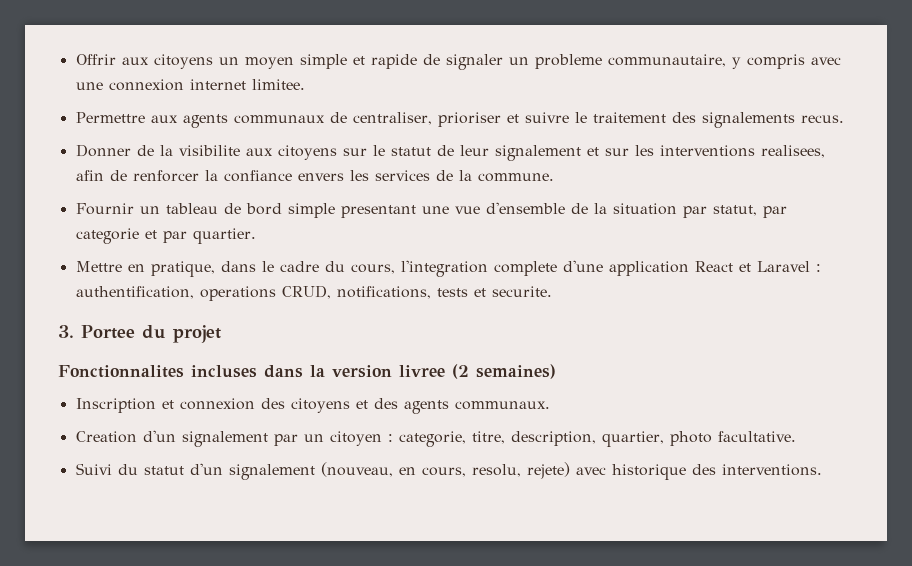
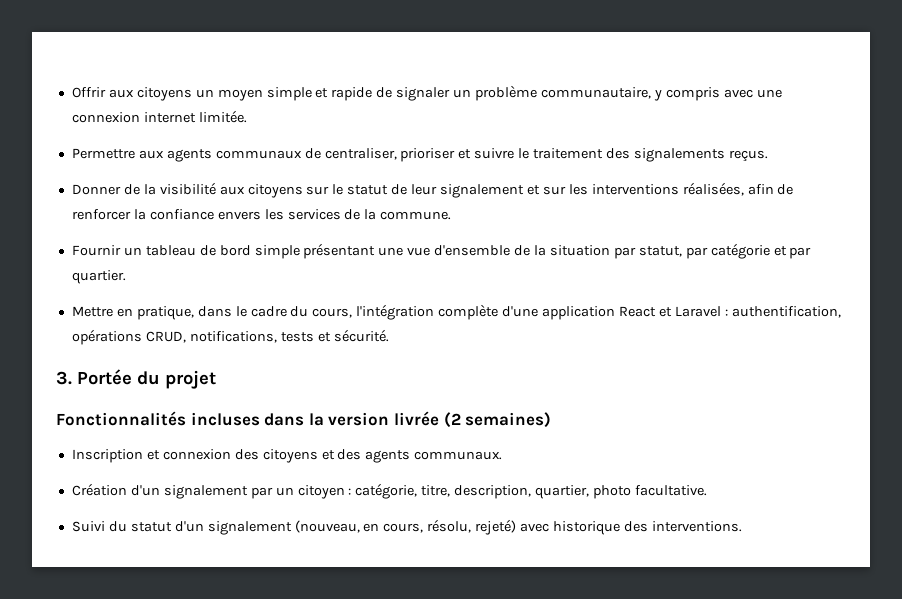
[534,54,602,69] probleme -> [475,85,538,101] problème
[251,79,305,90] limitee. -> [198,110,247,123] limitée.
[800,115,844,123] recus. -> [728,150,768,162] reçus.
[178,145,240,156] visibilite -> [159,182,216,195] visibilité
[760,145,825,158] realisees, -> [682,182,744,196] réalisées,
[340,205,416,218] presentant -> [303,243,376,259] présentant
[75,228,139,244] categorie -> [710,243,770,259] catégorie
[400,260,557,277] l'integration complete -> [356,304,499,320] l'intégration complète
[199,286,276,301] operations -> [71,329,142,345] opérations
[491,286,552,297] securite. -> [333,329,389,342] sécurité.
[81,325,135,339] Portee -> [77,369,132,385] Portée
[58,365,184,378] Fonctionnalites -> [56,411,186,426] Fonctionnalités
[399,365,445,377] livree -> [393,411,439,426] livrée
[75,431,137,443] Creation -> [71,483,127,496] Création
[398,431,466,447] categorie, -> [355,483,418,499] catégorie,
[471,462,570,479] resolu, rejete) -> [427,519,517,535] résolu, rejeté)

